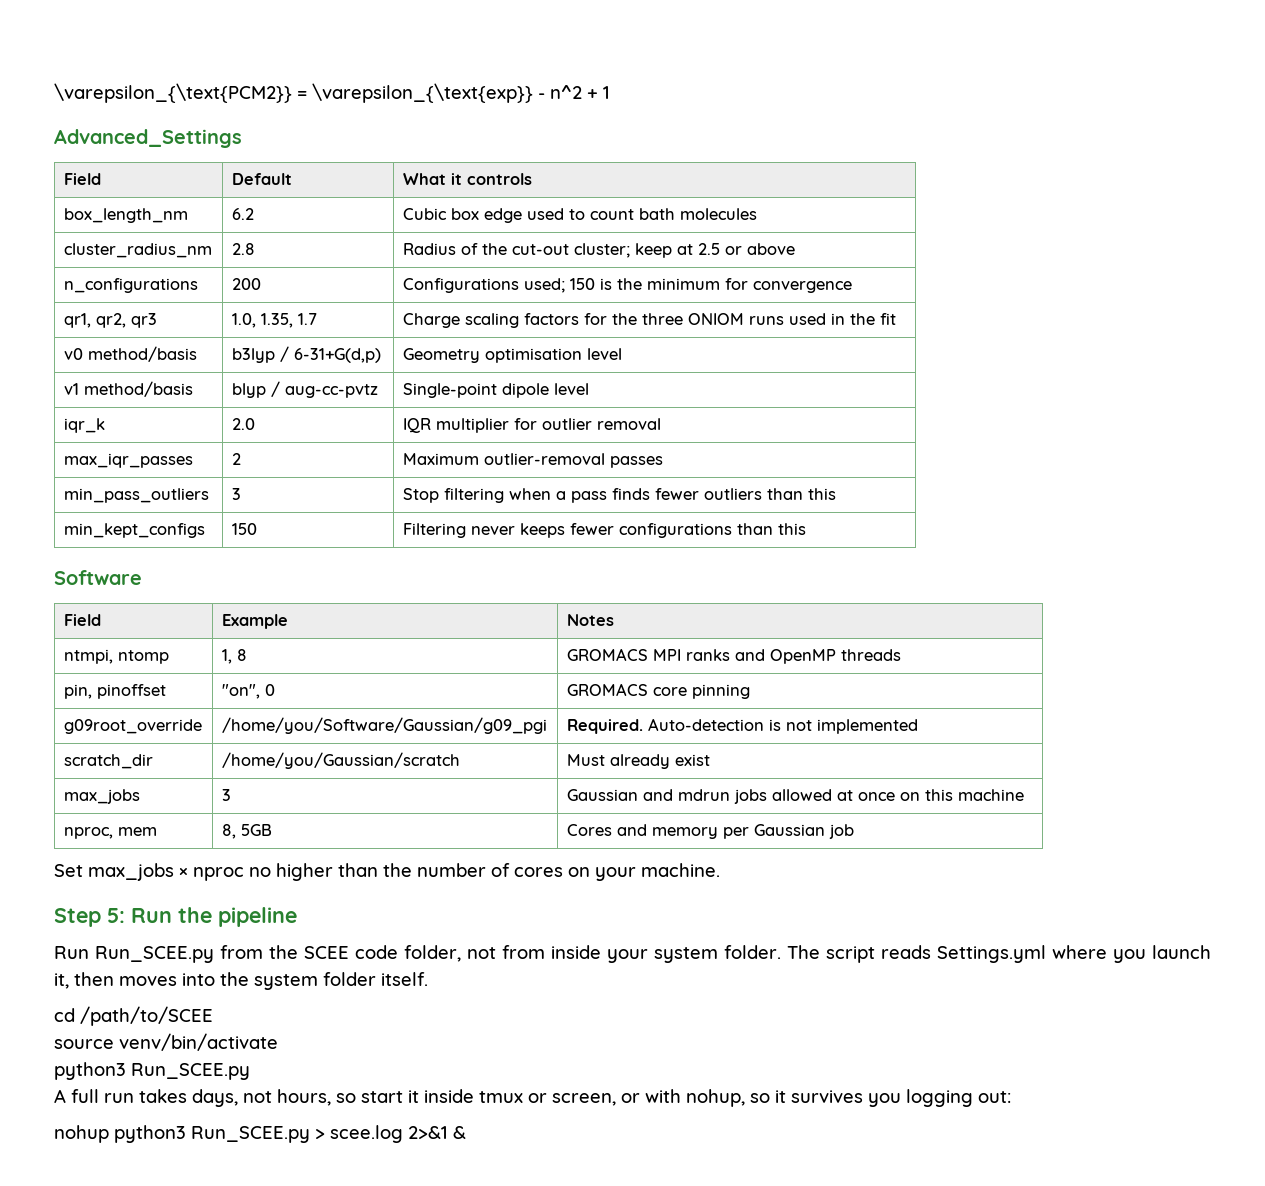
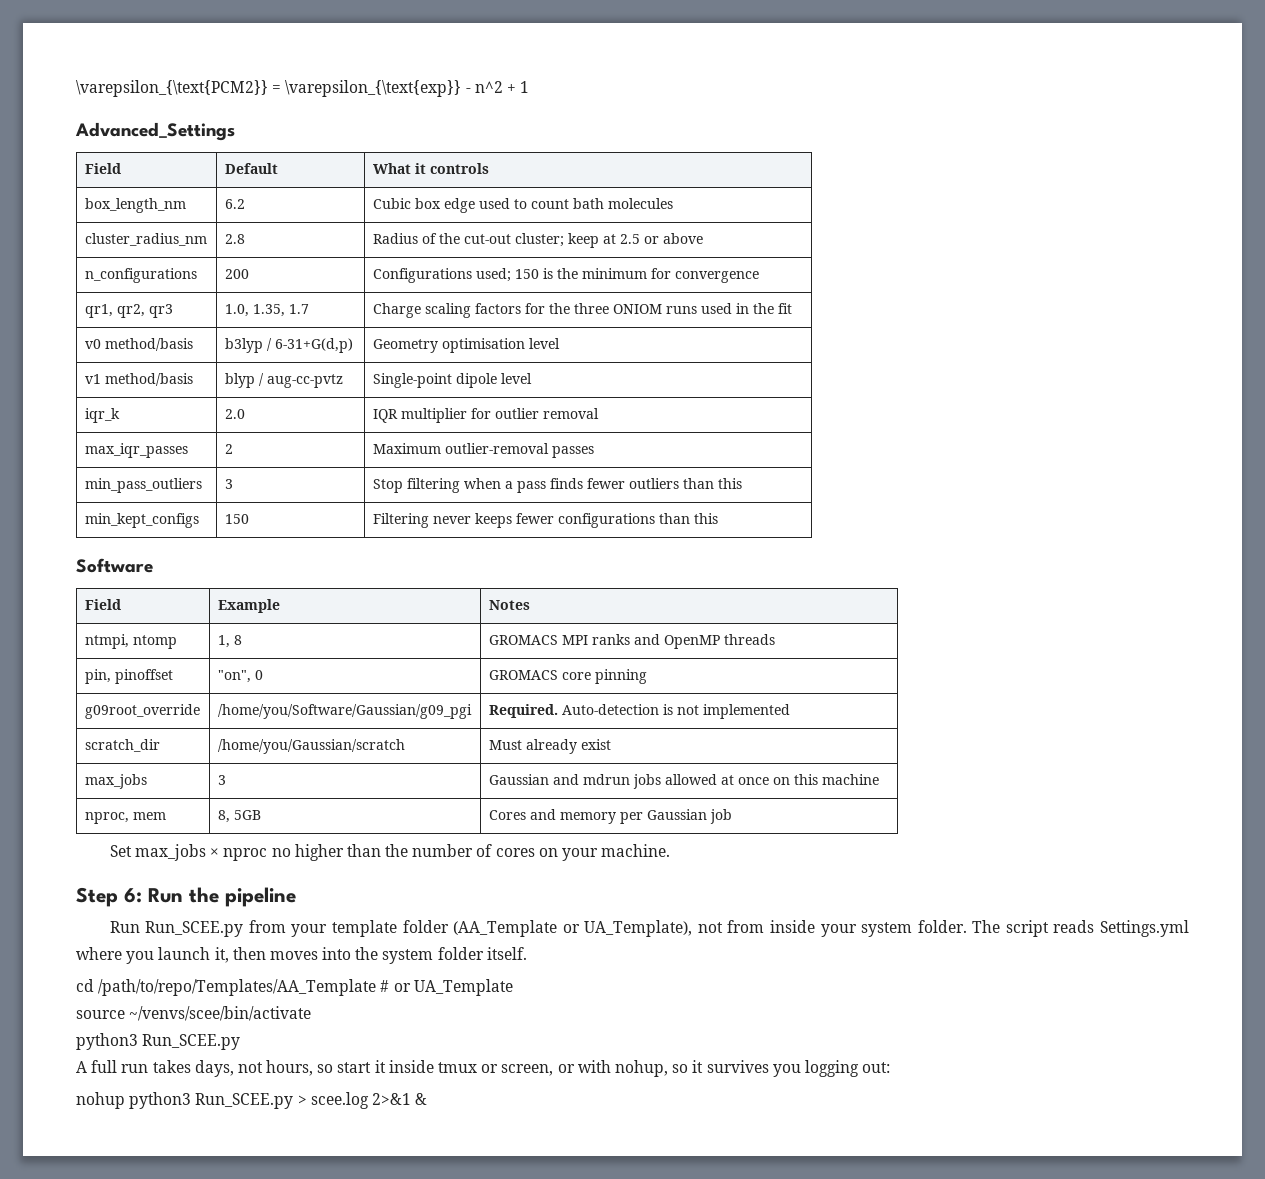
[107,908,125,923] 5: -> [124,888,142,903] 6:
[269,945,461,962] the SCEE code folder, -> [291,920,693,937] your template folder (AA_Template or UA_Template),
[80,1006,213,1026] /path/to/SCEE -> [98,979,513,996] /path/to/repo/Templates/AA_Template # or UA_Template
[119,1033,278,1051] venv/bin/activate -> [129,1006,312,1021] ~/venvs/scee/bin/activate

